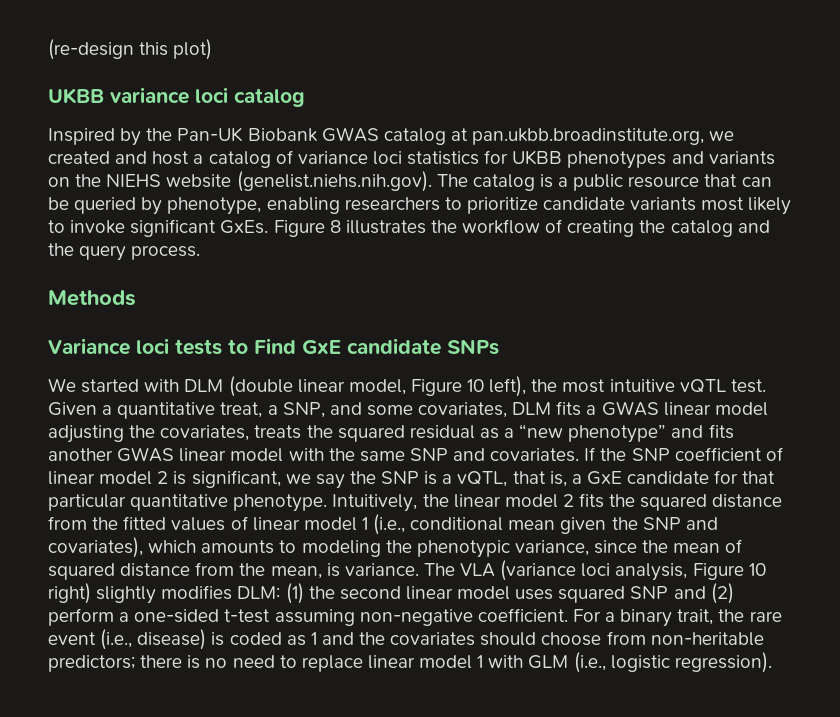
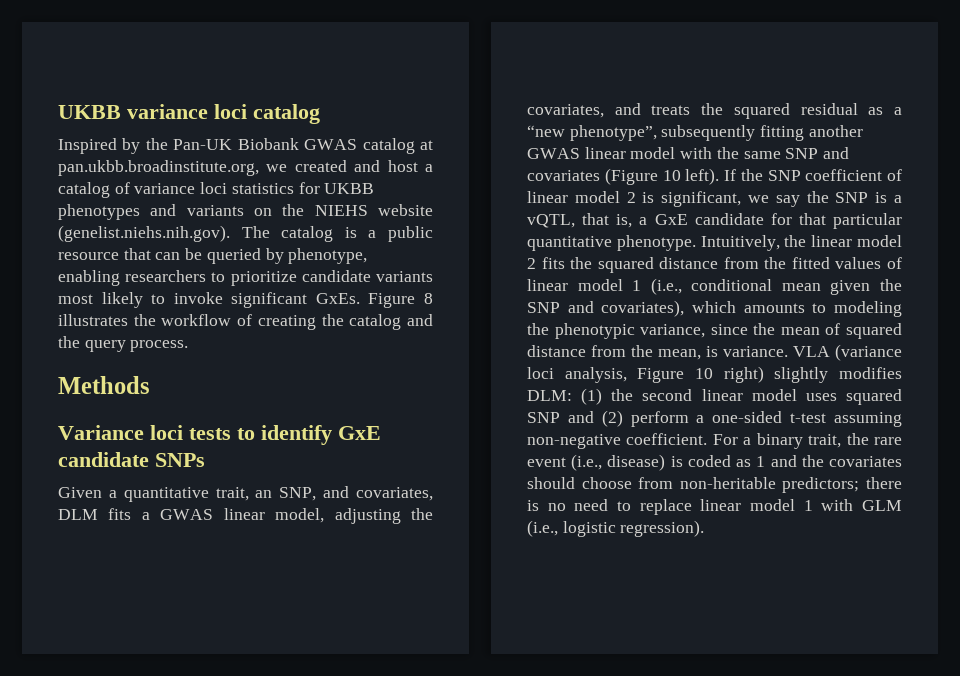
[48,39,213,60] (re-design this plot) // -> (58, 112) none
[254,338,296,354] Find -> [261,425,332,445] identify
[48,376,766,397] We started with DLM (double linear model, Figure 10 left), the most intuitive vQTL test. -> (205, 460) none
[220,402,278,418] treat, a -> [215,487,273,501] trait, an
[366,405,413,416] some -> (350, 492) none
[714,402,768,416] model -> [275,508,325,523] model,
(250, 433) none -> [614,103,641,115] and
[568,424,734,443] phenotype” and fits -> [569,125,805,141] phenotype”, subsequently fitting
[490,448,580,462] covariates. -> [527,168,720,185] covariates (Figure 10 left).
[423,563,455,576] The -> (788, 351) none

